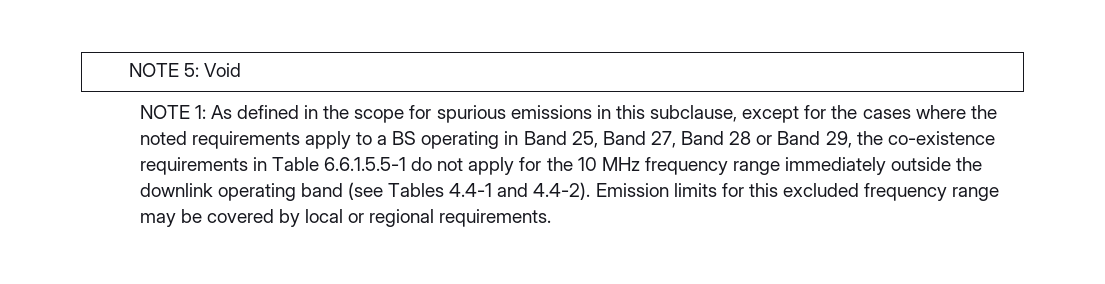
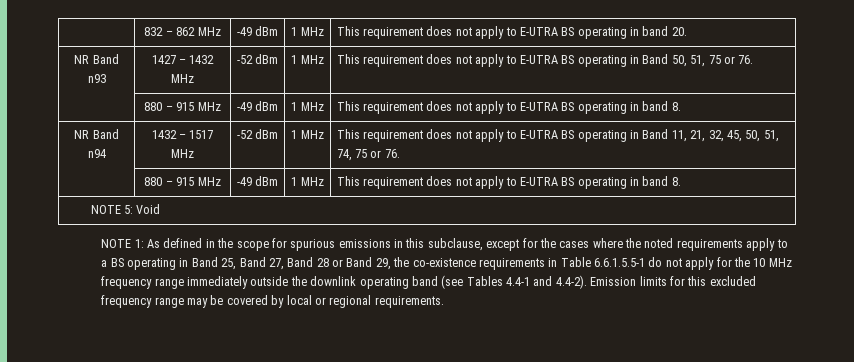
(129, 70) none -> [144,27,221,36] [236,26,279,36] [291,27,324,36] [336,26,687,39] [74,54,119,64] [87,74,106,83] [151,55,215,64] [171,74,194,83] [236,54,279,64] [291,55,324,64] [336,54,754,67] [144,102,221,111] [236,101,279,111] [291,102,324,111] [336,101,681,114] [74,129,119,139] [87,149,106,158] [151,130,214,139] [171,149,194,158] [236,129,279,139] [291,130,324,139] [336,129,779,142] [336,149,400,161] [144,177,221,186] [236,176,279,186] [291,177,324,186] [336,176,681,189] | 832 – 862 MHz | -49 dBm | 1 MHz | This requirement does not apply to E-UTRA BS operating in band 20. // NR Band n93 | 1427 – 1432 MHz | -52 dBm | 1 MHz | This requirement does not apply to E-UTRA BS operating in Band 50, 51, 75 or 76. // | 880 – 915 MHz | -49 dBm | 1 MHz | This requirement does not apply to E-UTRA BS operating in band 8. // NR Band n94 | 1432 – 1517 MHz | -52 dBm | 1 MHz | This requirement does not apply to E-UTRA BS operating in Band 11, 21, 32, 45, 50, 51, 74, 75 or 76. // | 880 – 915 MHz | -49 dBm | 1 MHz | This requirement does not apply to E-UTRA BS operating in band 8. //

